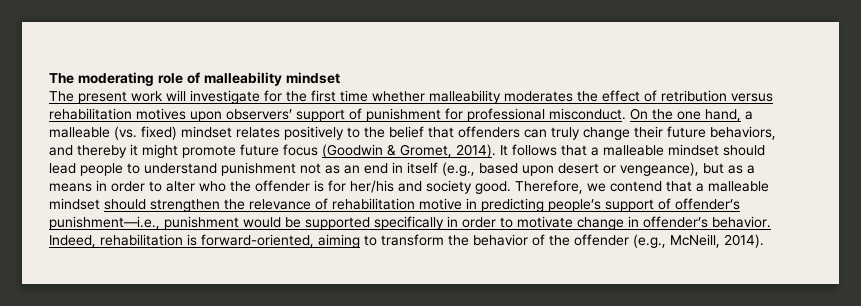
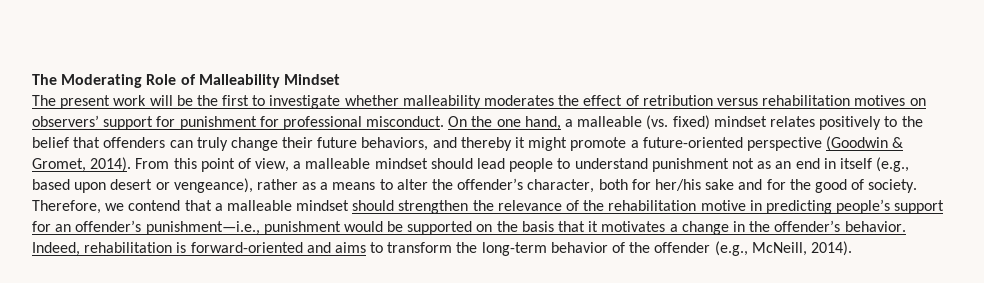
[49,72,340,86] The moderating role of malleability mindset -> [32,74,340,88] The Moderating Role of Malleability Mindset
[190,90,368,104] investigate for the first time -> [176,95,341,109] be the first to investigate
[190,111,222,122] upon -> [909,98,926,106] on
[349,108,362,120] of -> [156,116,176,127] for
[240,144,318,156] future focus -> [630,137,822,151] a future-oriented perspective
[500,144,587,156] It follows that -> [135,158,290,172] From this point of view,
[703,163,724,174] but -> [256,179,298,190] rather
[96,180,511,194] in order to alter who the offender is for her/his and society good. -> [379,178,918,193] to alter the offender’s character, both for her/his sake and for the good of society.
(328, 204) none -> [583,200,605,211] the
[658,198,671,210] of -> [32,221,72,232] for an
[374,216,573,230] specifically in order to motivate -> [476,221,678,232] on the basis that it motivates a
(639, 221) none -> [749,221,771,232] the
[201,234,360,248] forward-oriented, aiming -> [190,242,366,253] forward-oriented and aims
(469, 240) none -> [481,242,547,256] long-term

